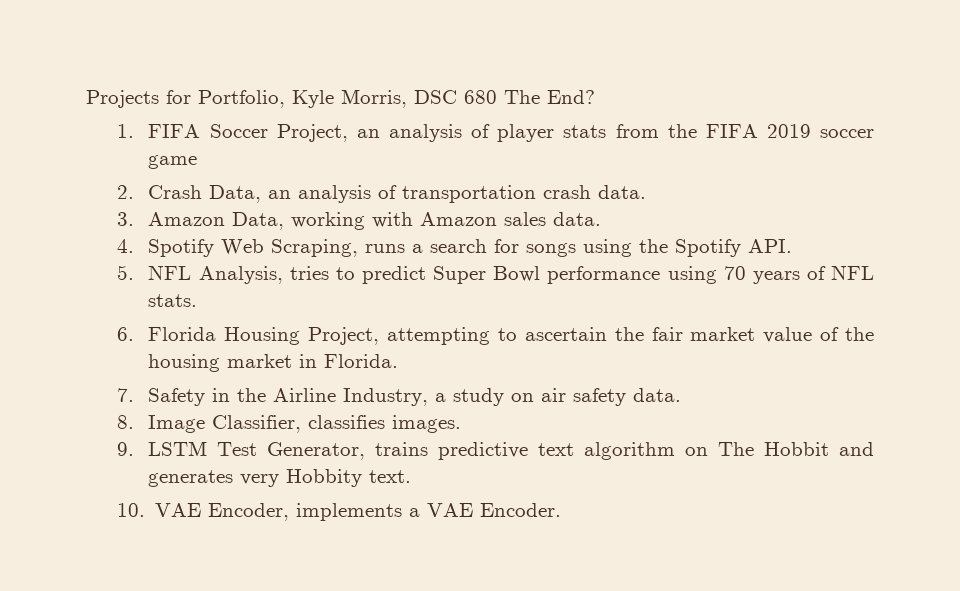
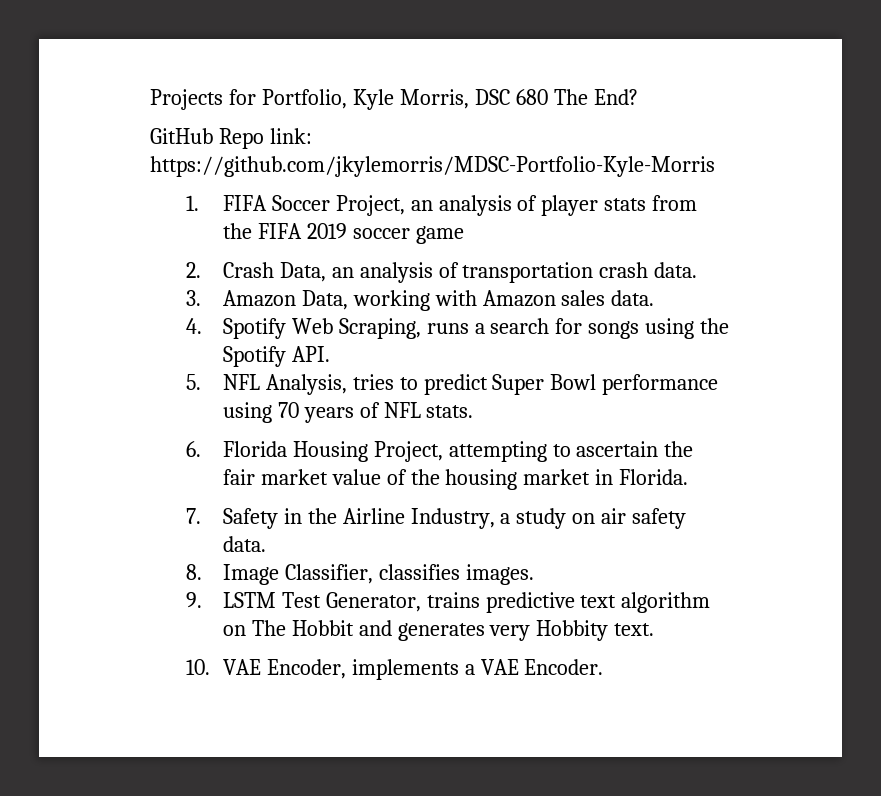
(595, 97) none -> [150,128,312,149] [150,156,715,177] // GitHub Repo link: https://github.com/jkylemorris/MDSC-Portfolio-Kyle-Morris

